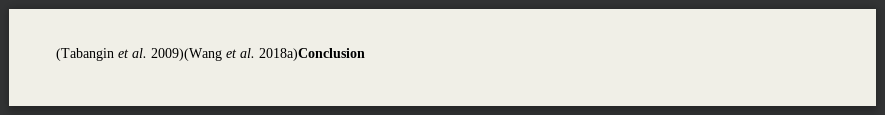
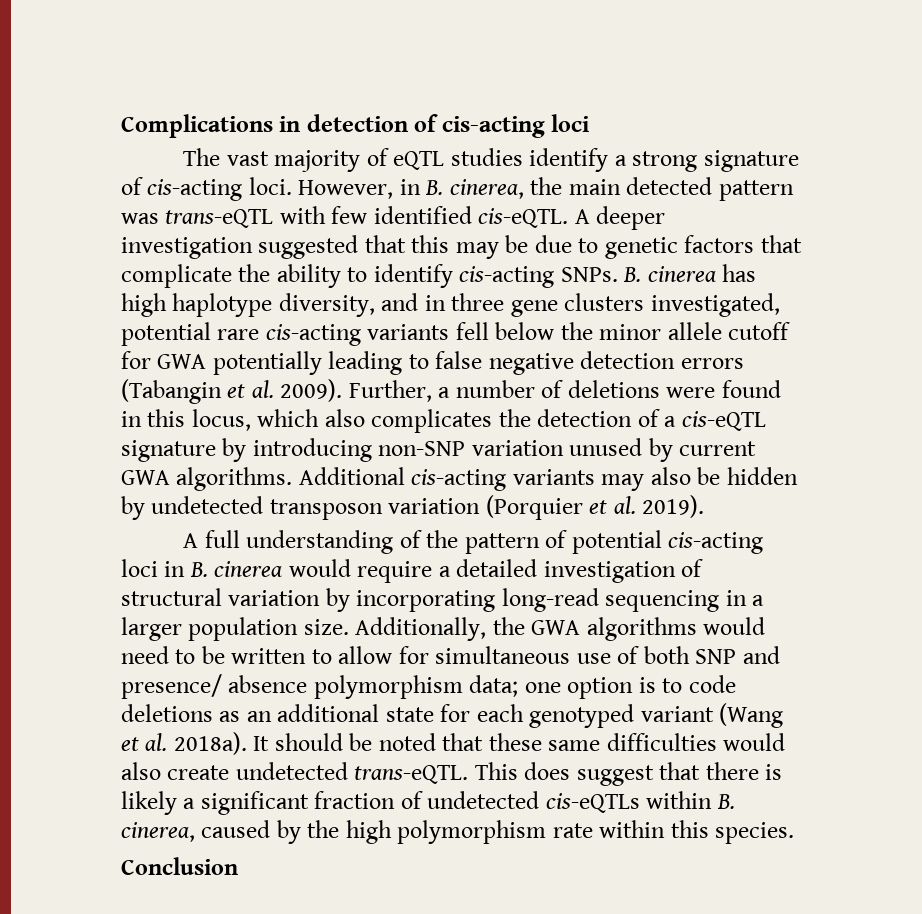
[56,48,365,61] (Tabangin et al. 2009)(Wang et al. 2018a)Conclusion -> [121,114,590,138] [183,148,799,172] [121,177,794,201] [121,206,666,230] [121,235,802,259] [121,264,757,288] [121,293,780,317] [121,322,791,346] [121,351,744,375] [121,379,781,404] [121,409,766,433] [121,438,757,462] [121,467,798,491] [121,495,705,520] [183,530,764,554] [121,559,704,583] [121,588,765,612] [121,617,766,641] [121,646,780,664] [121,674,736,699] [121,703,784,728] [121,732,786,755] [121,762,783,786] [121,791,735,815] [121,820,795,844] [121,857,238,875] Complications in detection of cis-acting loci // The vast majority of eQTL studies identify a strong signature of cis-acting loci. However, in B. cinerea, the main detected pattern was trans-eQTL with few identified cis-eQTL. A deeper investigation suggested that this may be due to genetic factors that complicate the ability to identify cis-acting SNPs. B. cinerea has high haplotype diversity, and in three gene clusters investigated, potential rare cis-acting variants fell below the minor allele cutoff for GWA potentially leading to false negative detection errors (Tabangin et al. 2009). Further, a number of deletions were found in this locus, which also complicates the detection of a cis-eQTL signature by introducing non-SNP variation unused by current GWA algorithms. Additional cis-acting variants may also be hidden by undetected transposon variation (Porquier et al. 2019). // A full understanding of the pattern of potential cis-acting loci in B. cinerea would require a detailed investigation of structural variation by incorporating long-read sequencing in a larger population size. Additionally, the GWA algorithms would need to be written to allow for simultaneous use of both SNP and presence/ absence polymorphism data; one option is to code deletions as an additional state for each genotyped variant (Wang et al. 2018a). It should be noted that these same difficulties would also create undetected trans-eQTL. This does suggest that there is likely a significant fraction of undetected cis-eQTLs within B. cinerea, caused by the high polymorphism rate within this species. // Conclusion

